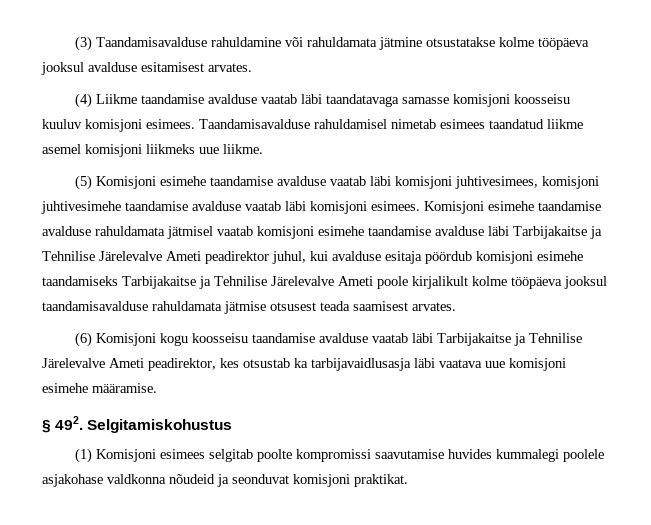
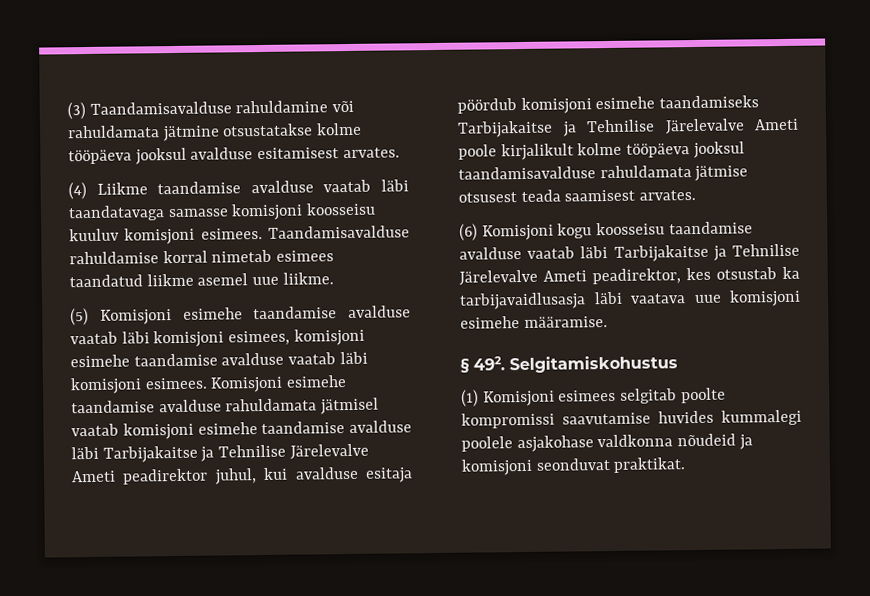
[314,119,387,129] rahuldamisel -> [69,250,208,265] rahuldamise korral
[85,144,195,157] komisjoni liikmeks -> (249, 279) none
[454,176,599,189] [41,201,121,214] juhtivesimees, komisjoni juhtivesimehe -> [228,328,365,346] [70,354,130,368] esimees, komisjoni esimehe
[232,474,350,487] seonduvat komisjoni -> [461,457,610,476] komisjoni seonduvat

